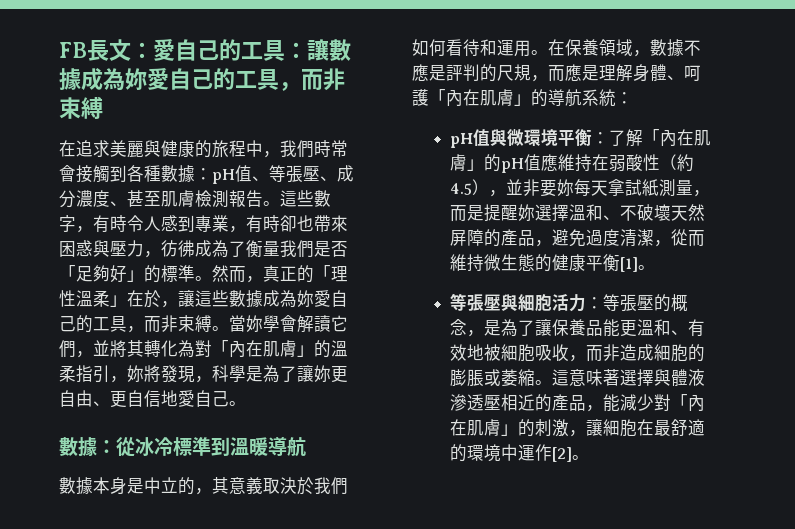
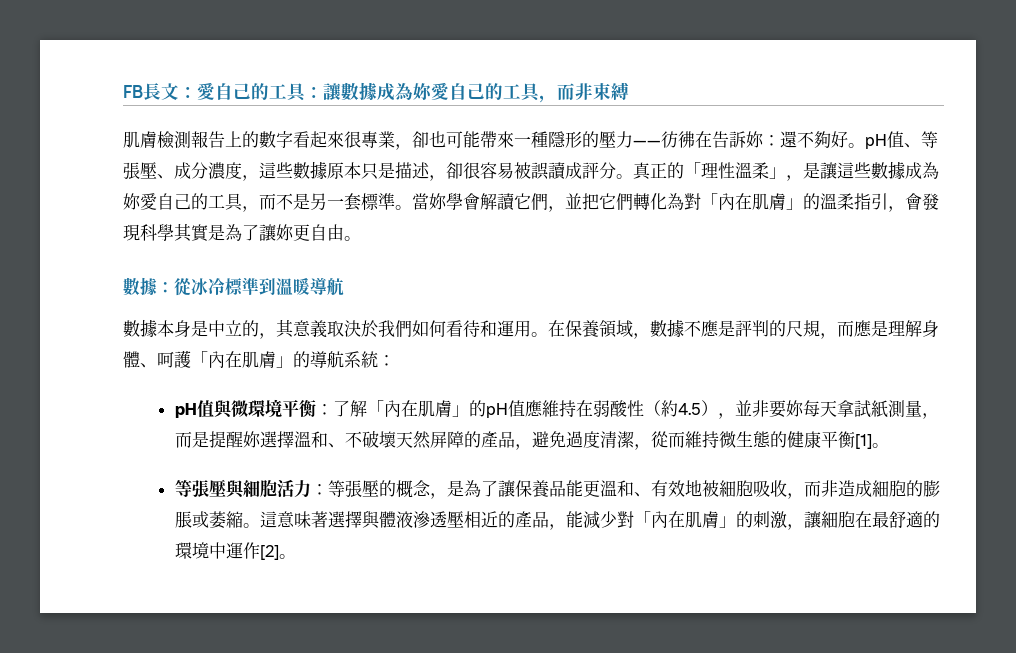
[59,140,348,158] [59,165,212,183] 在追求美麗與健康的旅程中，我們時常會接觸到各種數據： -> [123,131,865,150] 肌膚檢測報告上的數字看起來很專業，卻也可能帶來一種隱形的壓力——彷彿在告訴妳：還不夠好。
[110,190,331,208] [59,215,348,233] [59,240,348,258] [59,265,263,283] 、甚至肌膚檢測報告。這些數字，有時令人感到專業，有時卻也帶來困惑與壓力，彷彿成為了衡量我們是否「足夠好」的標準。然而， -> [242,161,633,181] ，這些數據原本只是描述，卻很容易被誤讀成評分。
[127,290,178,308] 在於， -> [786,162,820,181] ，是
[161,315,212,332] 非束縛 -> [276,193,395,211] 不是另一套標準
[110,340,144,357] 將其 -> [582,193,633,210] 把它們
[127,365,246,383] 妳將發現，科學 -> [905,193,939,210] [123,223,209,242] 會發現科學其實
[93,390,229,408] 、更自信地愛自己 -> (344, 232) none

